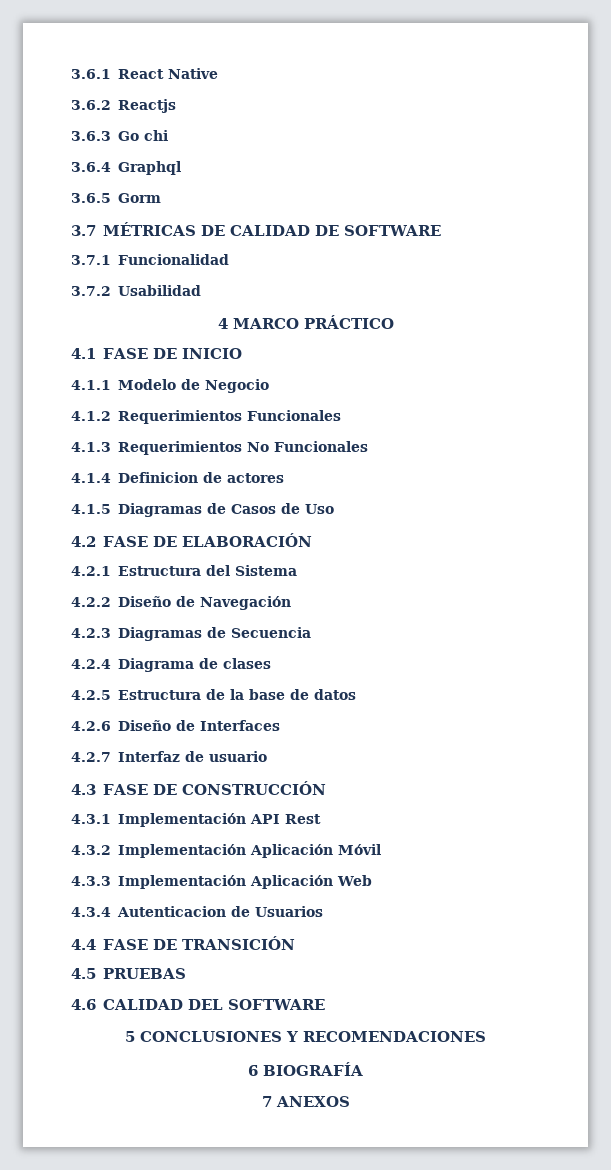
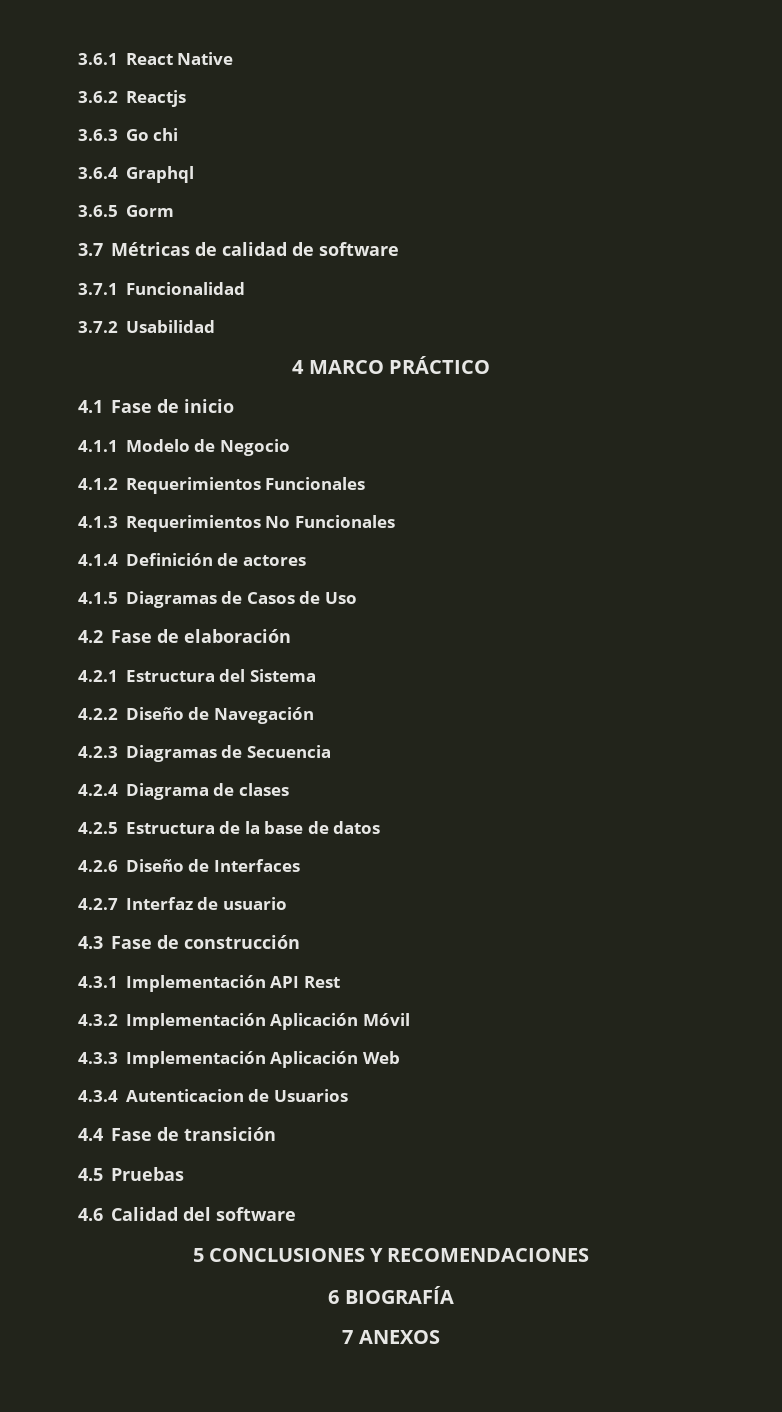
[102,222,442,236] MÉTRICAS DE CALIDAD DE SOFTWARE -> [110,242,399,256] Métricas de calidad de software
[102,348,242,359] FASE DE INICIO -> [110,399,234,413] Fase de inicio
[117,472,198,483] Definicion -> [125,553,213,566] Definición
[102,533,312,547] FASE DE ELABORACIÓN -> [110,629,291,643] Fase de elaboración
[102,781,326,795] FASE DE CONSTRUCCIÓN -> [110,935,300,949] Fase de construcción
[102,936,295,950] FASE DE TRANSICIÓN -> [110,1127,276,1141] Fase de transición
[102,968,186,979] PRUEBAS -> [110,1167,184,1181] Pruebas
[102,999,326,1010] CALIDAD DEL SOFTWARE -> [110,1207,296,1221] Calidad del software

